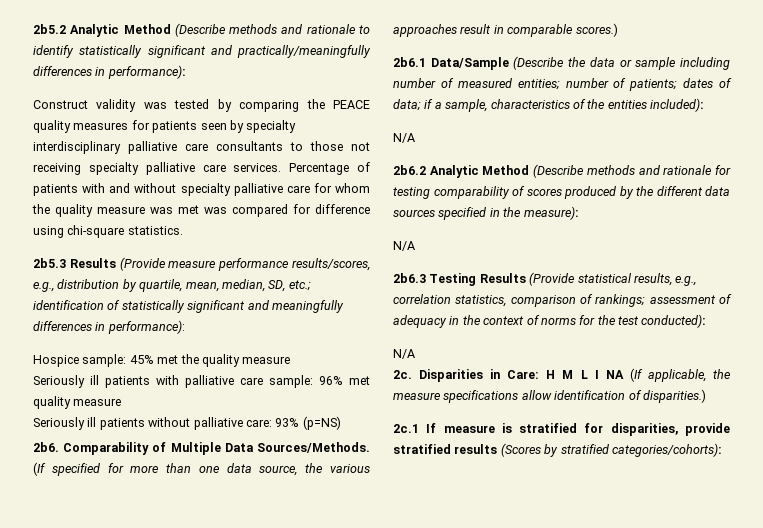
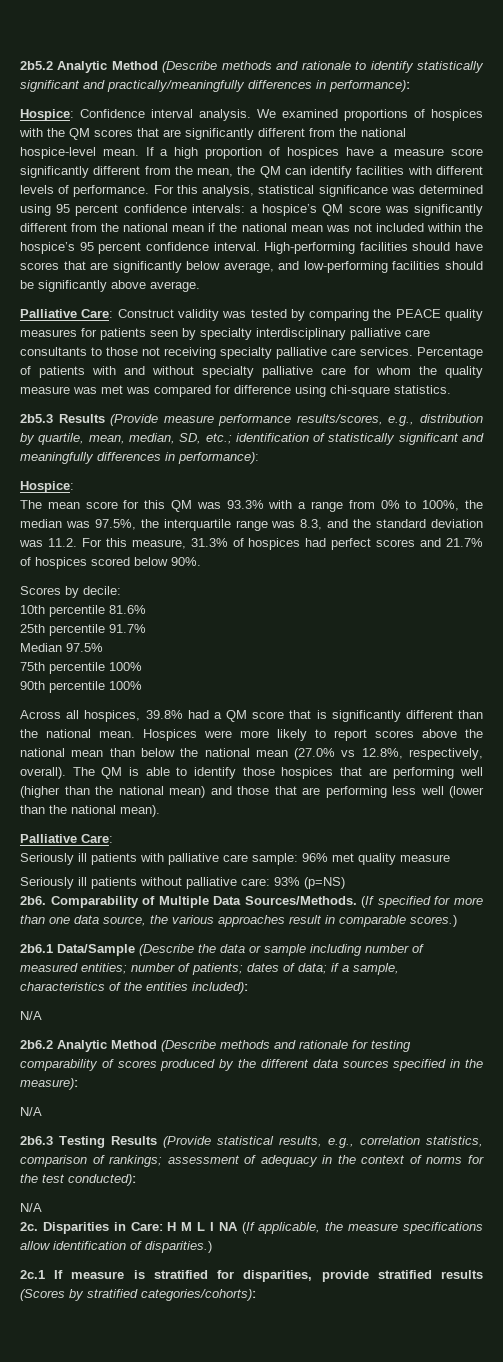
(186, 72) none -> [20,109,483,121] [19,128,406,140] [20,147,483,159] [20,166,483,178] [20,185,484,197] [20,204,483,216] [20,223,484,232] [20,242,483,254] [20,261,483,273] [20,280,200,292] [20,309,114,318] Hospice: Confidence interval analysis. We examined proportions of hospices with the QM scores that are significantly different from the national hospice-level mean. If a high proportion of hospices have a measure score significantly different from the mean, the QM can identify facilities with different levels of performance. For this analysis, statistical significance was determined using 95 percent confidence intervals: a hospice’s QM score was significantly different from the national mean if the national mean was not included within the hospice’s 95 percent confidence interval. High-performing facilities should have scores that are significantly below average, and low-performing facilities should be significantly above average. // Palliative Care:
[33,354,291,367] Hospice sample: 45% met the quality measure -> [20,481,74,493] [20,500,484,512] [20,519,484,531] [19,538,484,550] [20,557,201,569] [20,586,121,598] [20,605,146,617] [20,624,146,636] [20,643,103,652] [20,662,142,674] [20,681,142,693] [20,710,484,722] [20,729,483,741] [20,748,484,760] [20,767,484,779] [20,786,484,798] [20,805,160,817] [20,834,113,843] Hospice: // The mean score for this QM was 93.3% with a range from 0% to 100%, the median was 97.5%, the interquartile range was 8.3, and the standard deviation was 11.2. For this measure, 31.3% of hospices had perfect scores and 21.7% of hospices scored below 90%. // Scores by decile: // 10th percentile 81.6% // 25th percentile 91.7% // Median 97.5% // 75th percentile 100% // 90th percentile 100% // Across all hospices, 39.8% had a QM score that is significantly different than the national mean. Hospices were more likely to report scores above the national mean than below the national mean (27.0% vs 12.8%, respectively, overall). The QM is able to identify those hospices that are performing well (higher than the national mean) and those that are performing less well (lower than the national mean). // Palliative Care:

